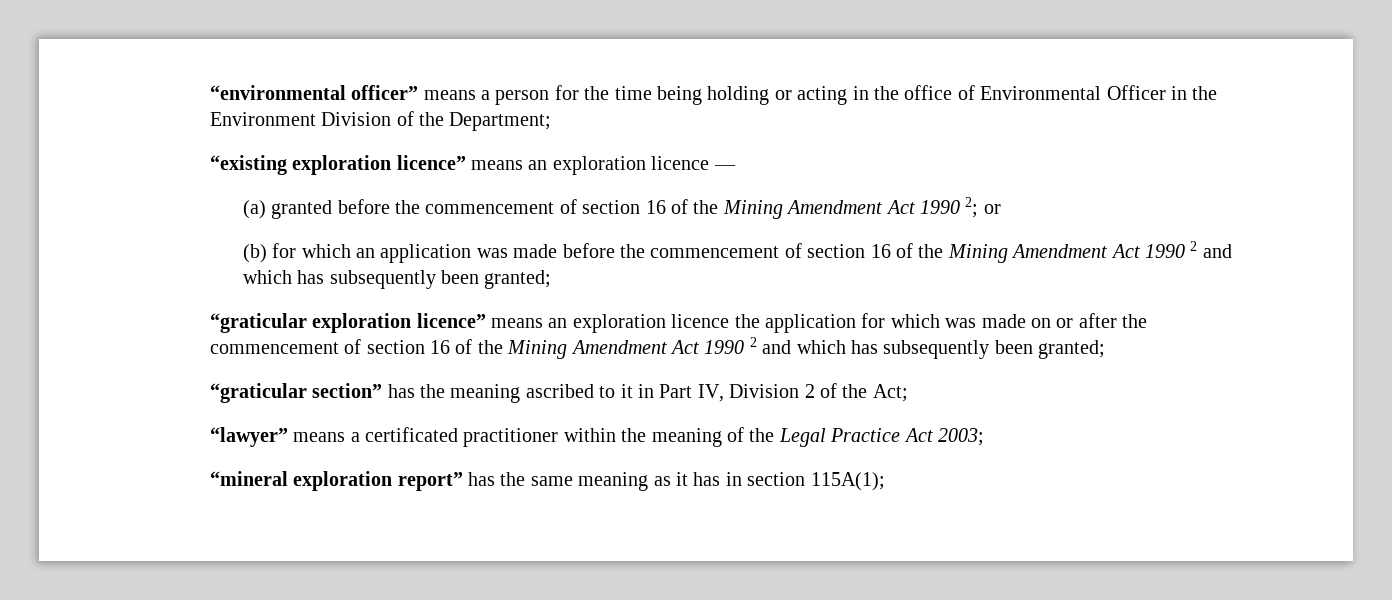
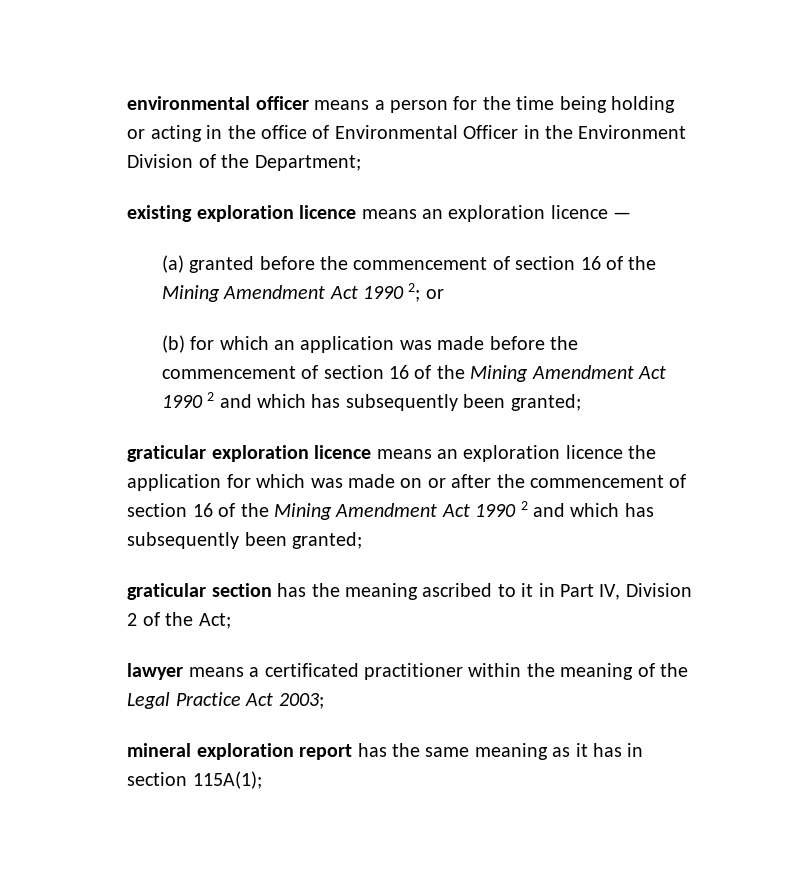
[209,85,419,100] “environmental officer” -> [127,96,309,110] environmental officer
[209,155,466,175] “existing exploration licence” -> [127,205,357,222] existing exploration licence
[209,313,486,333] “graticular exploration licence” -> [127,445,372,462] graticular exploration licence
[209,383,383,403] “graticular section” -> [127,583,272,600] graticular section
[209,427,288,447] “lawyer” -> [127,663,184,680] lawyer
[209,471,463,491] “mineral exploration report” -> [127,743,353,760] mineral exploration report

